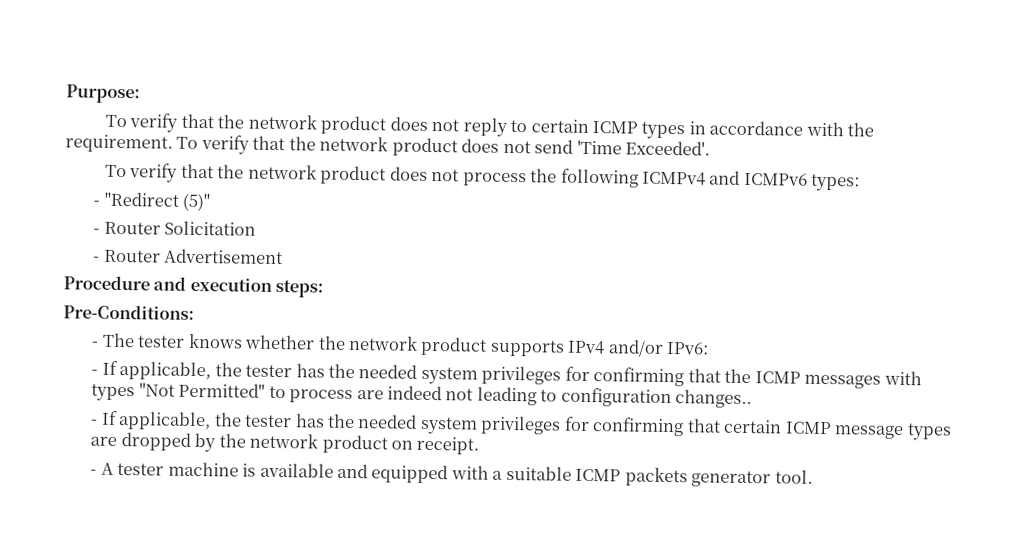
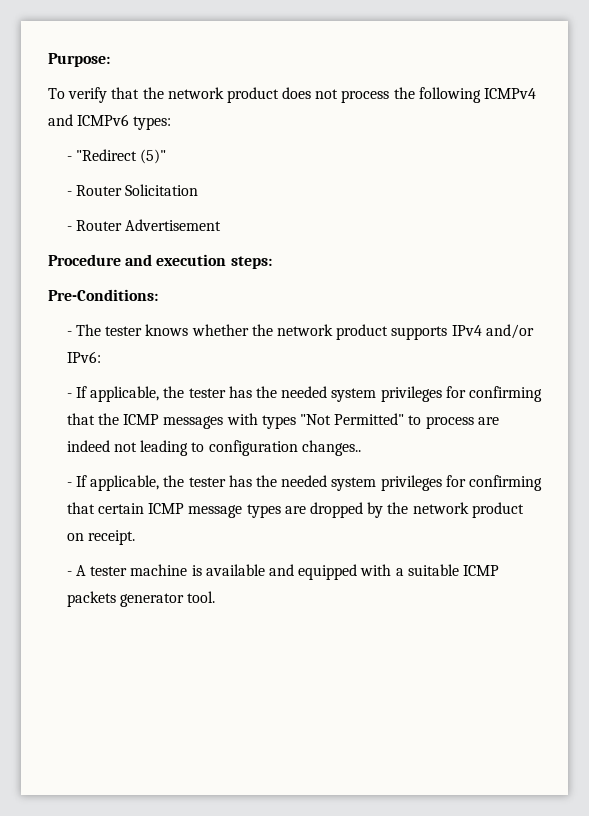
[104,113,875,140] [65,134,711,157] // To verify that the network product does not reply to certain ICMP types in accordance with the requirement. To verify that the network product does not send 'Time Exceeded'. -> (110, 60) none

